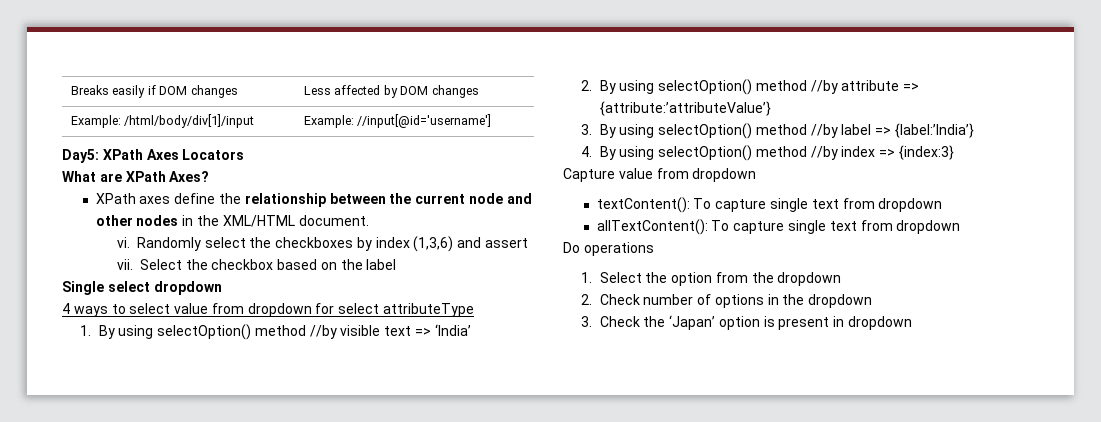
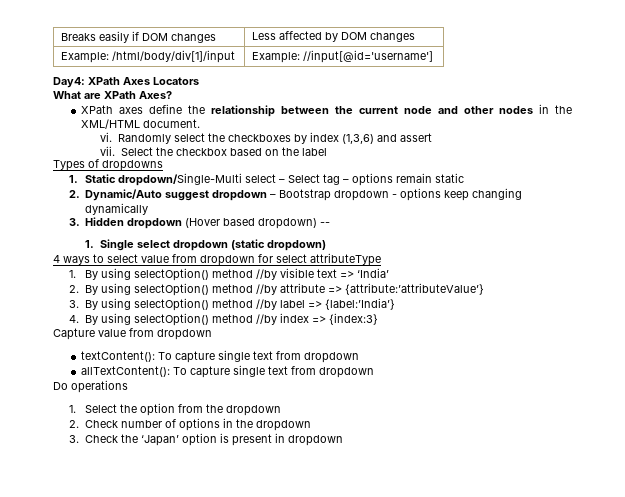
[62,149,99,163] Day5: -> [53,77,85,88] Day4:
(397, 264) none -> [53,159,163,171] [68,173,464,186] [68,188,523,201] [85,203,149,215] [68,217,331,229] [84,240,94,248] Types of dropdowns // 1. Static dropdown/Single-Multi select – Select tag – options remain static // 2. Dynamic/Auto suggest dropdown – Bootstrap dropdown - options keep changing dynamically // 3. Hidden dropdown (Hover based dropdown) -- // 1.
(222, 288) none -> [231,239,327,251] (static dropdown)

